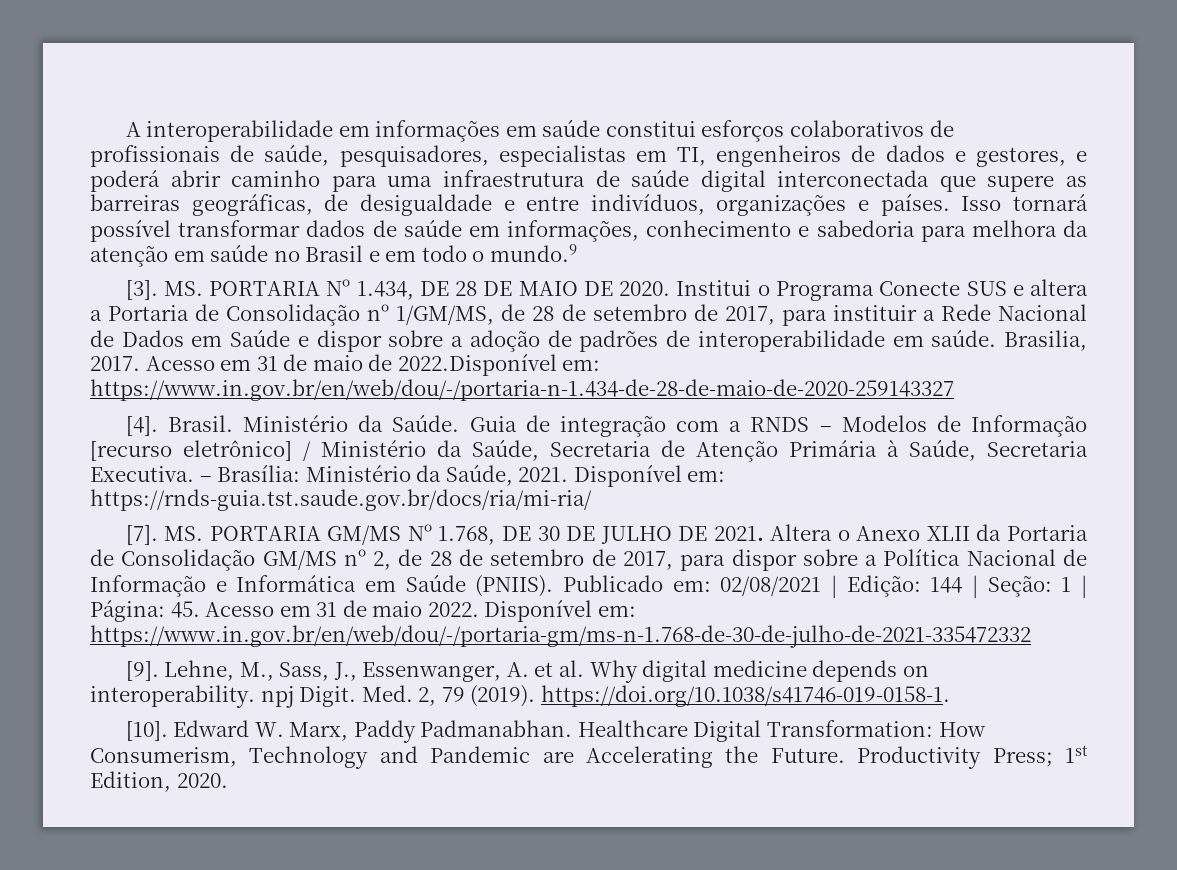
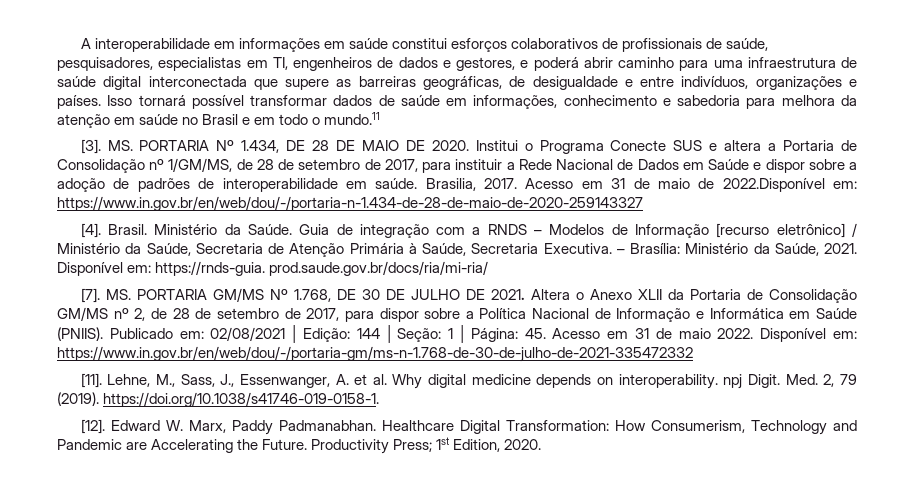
[489,244,577,262] mundo.9 -> [324,112,381,125] mundo.11
[90,489,592,511] https://rnds-guia.tst.saude.gov.br/docs/ria/mi-ria/ -> [155,261,489,276] https://rnds-guia. prod.saude.gov.br/docs/ria/mi-ria/
[125,661,159,681] [9]. -> [80,373,102,388] [11].
[125,721,168,741] [10]. -> [80,419,105,434] [12].

